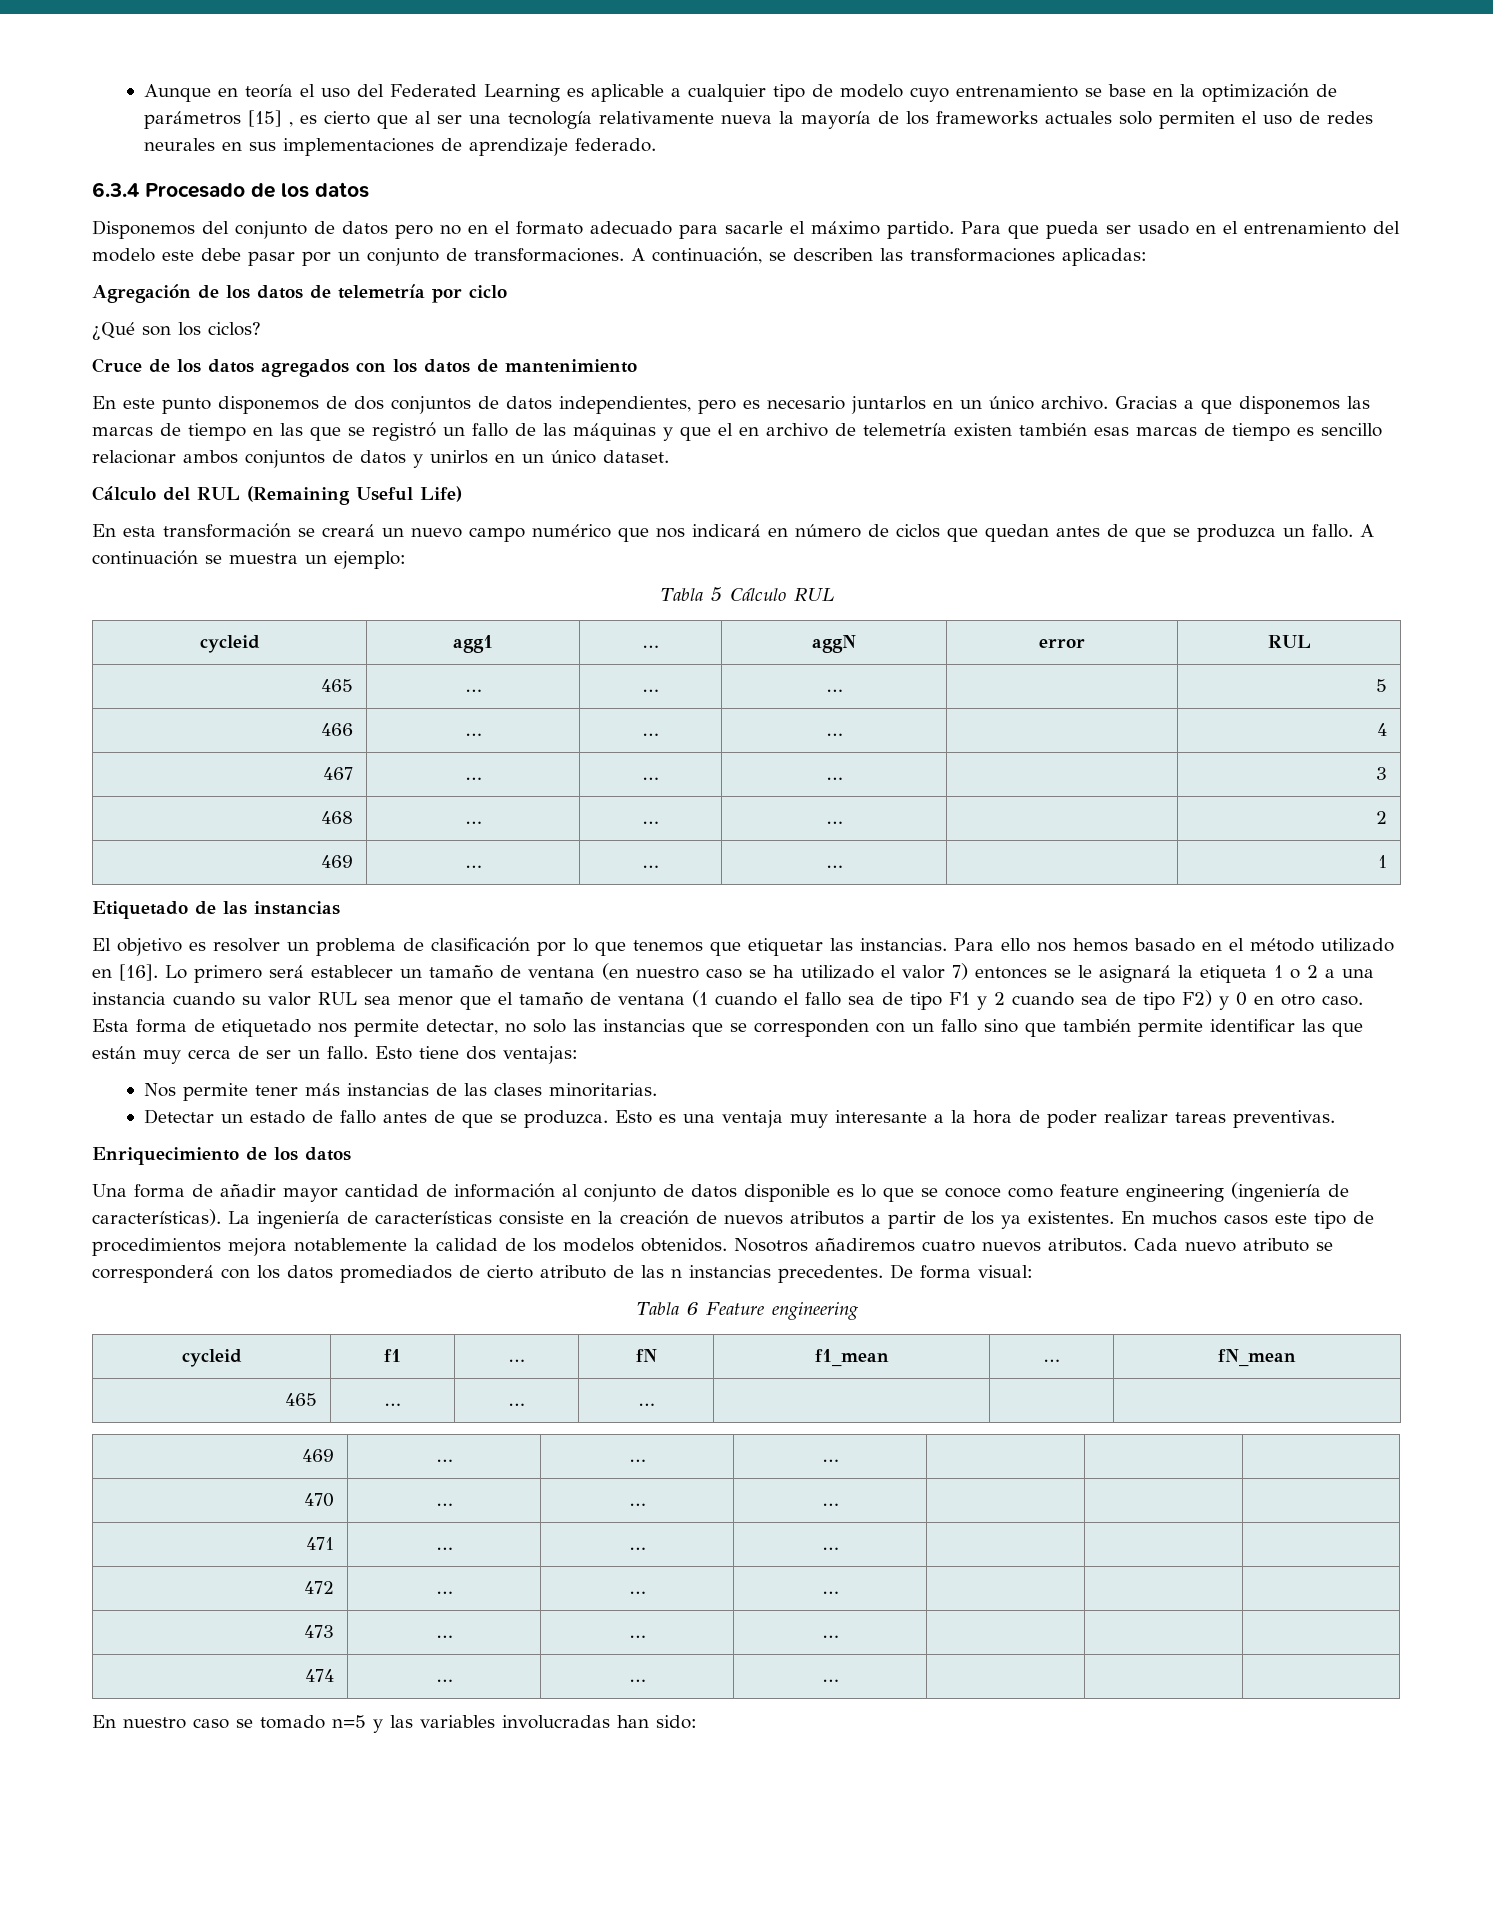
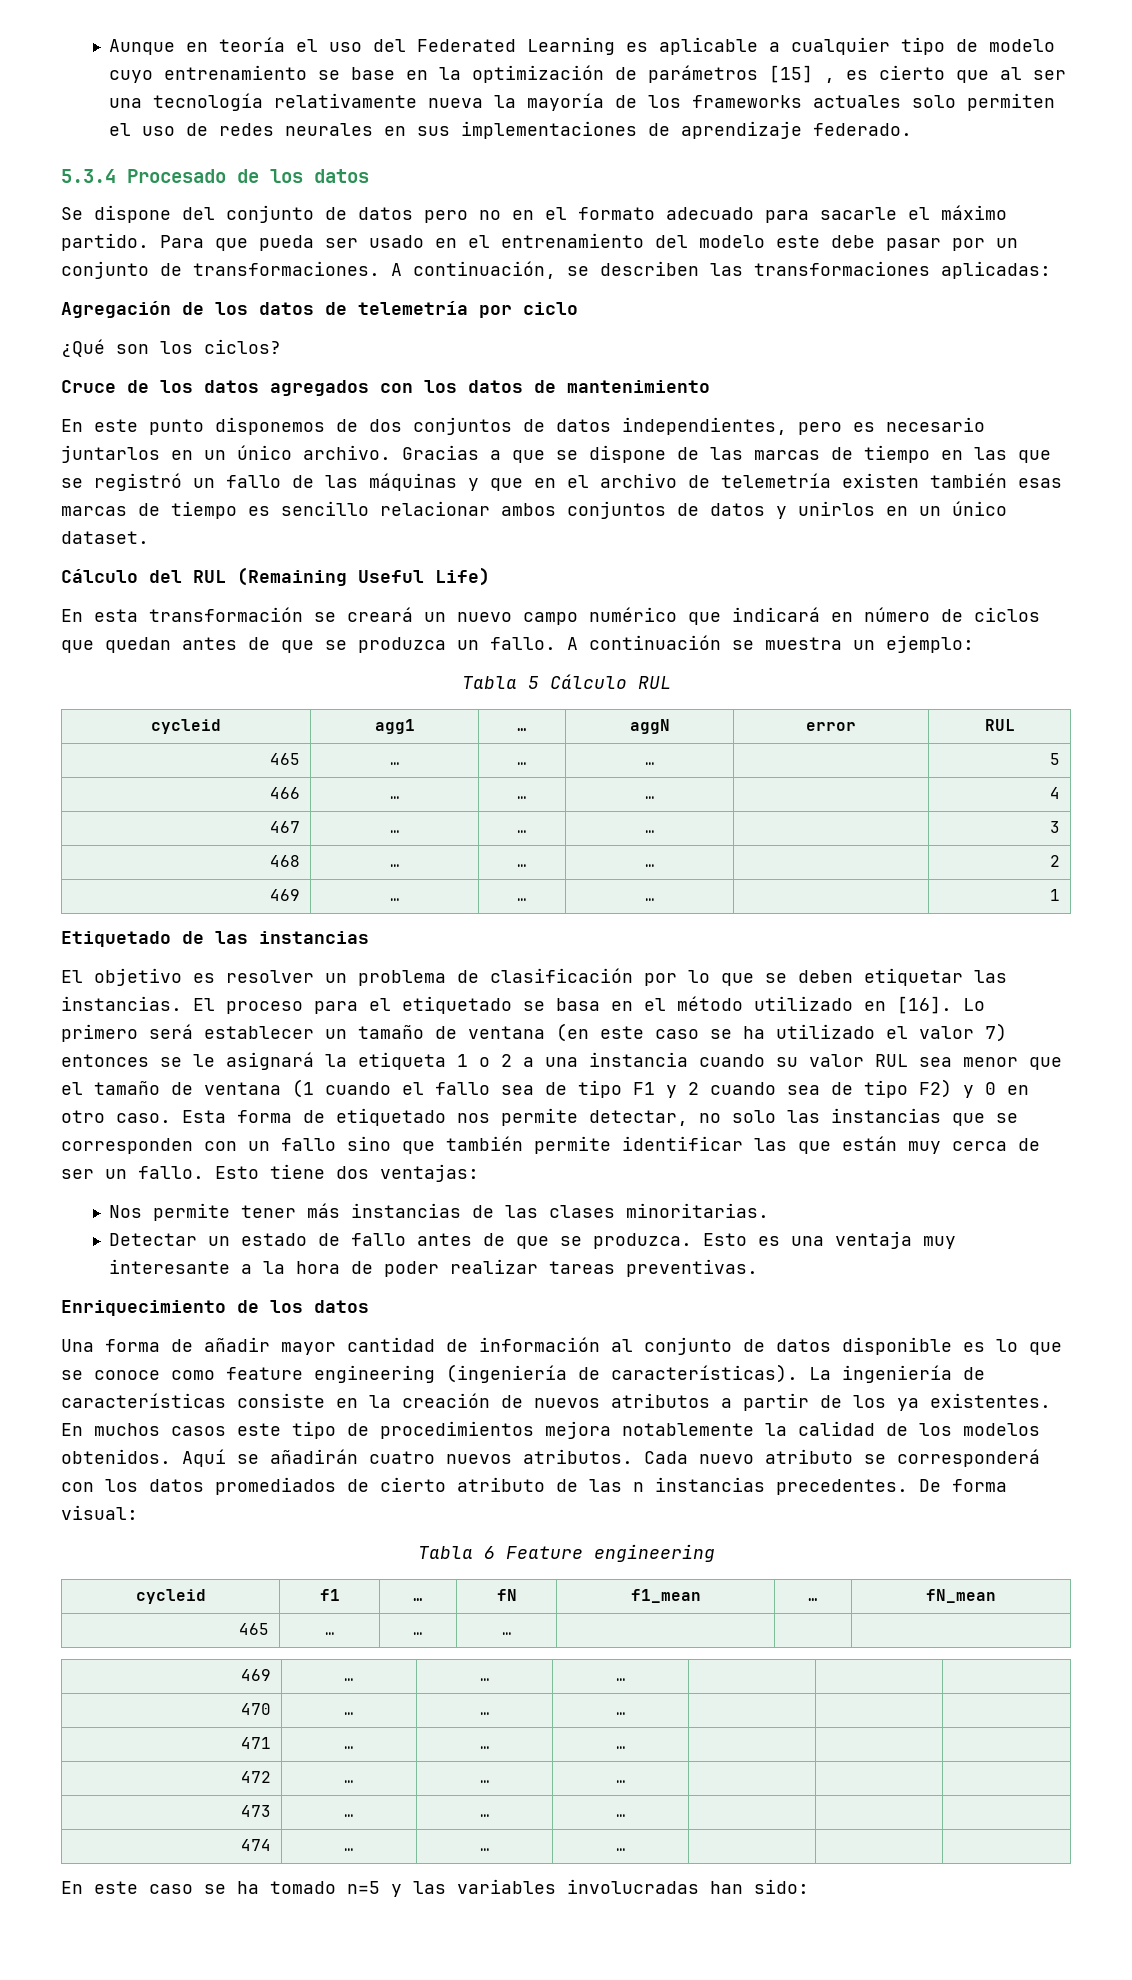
[92,182,139,197] 6.3.4 -> [61,169,116,183] 5.3.4
[92,220,195,239] Disponemos -> [61,205,171,223] Se dispone
[1239,396,1340,414] disponemos -> [556,445,699,463] se dispone de
[718,423,759,436] el en -> [534,475,589,488] en el
[656,528,685,538] nos -> (721, 618) none
[633,940,741,956] tenemos que -> [765,970,853,983] se deben
[954,938,1195,952] Para ello nos hemos basado -> [193,996,600,1014] El proceso para el etiquetado se basa
[636,967,699,979] nuestro -> [600,1026,644,1039] este
[734,1238,915,1252] Nosotros añadiremos -> [182,1449,358,1467] Aquí se añadirán
[123,1717,253,1729] nuestro caso se -> [94,1881,259,1894] este caso se ha

